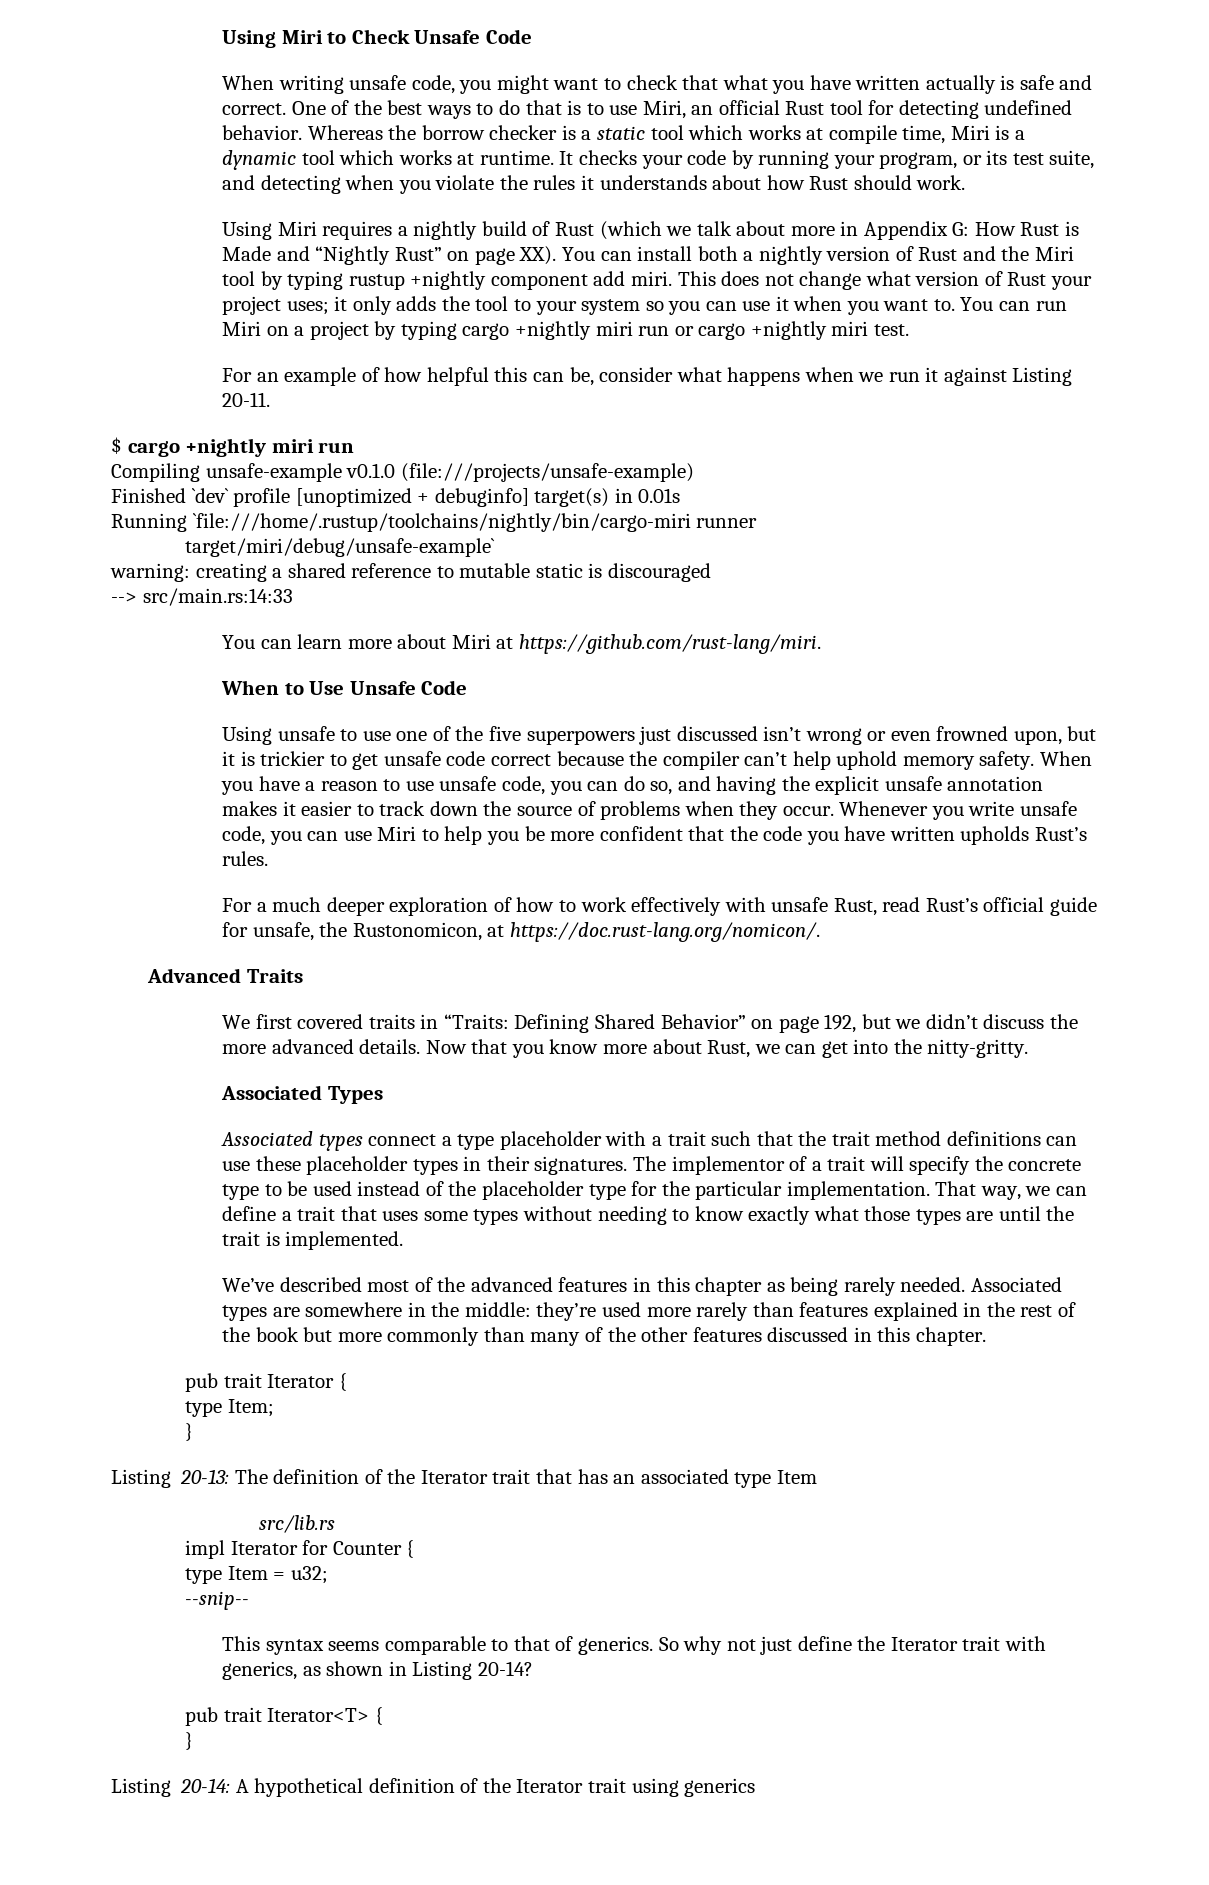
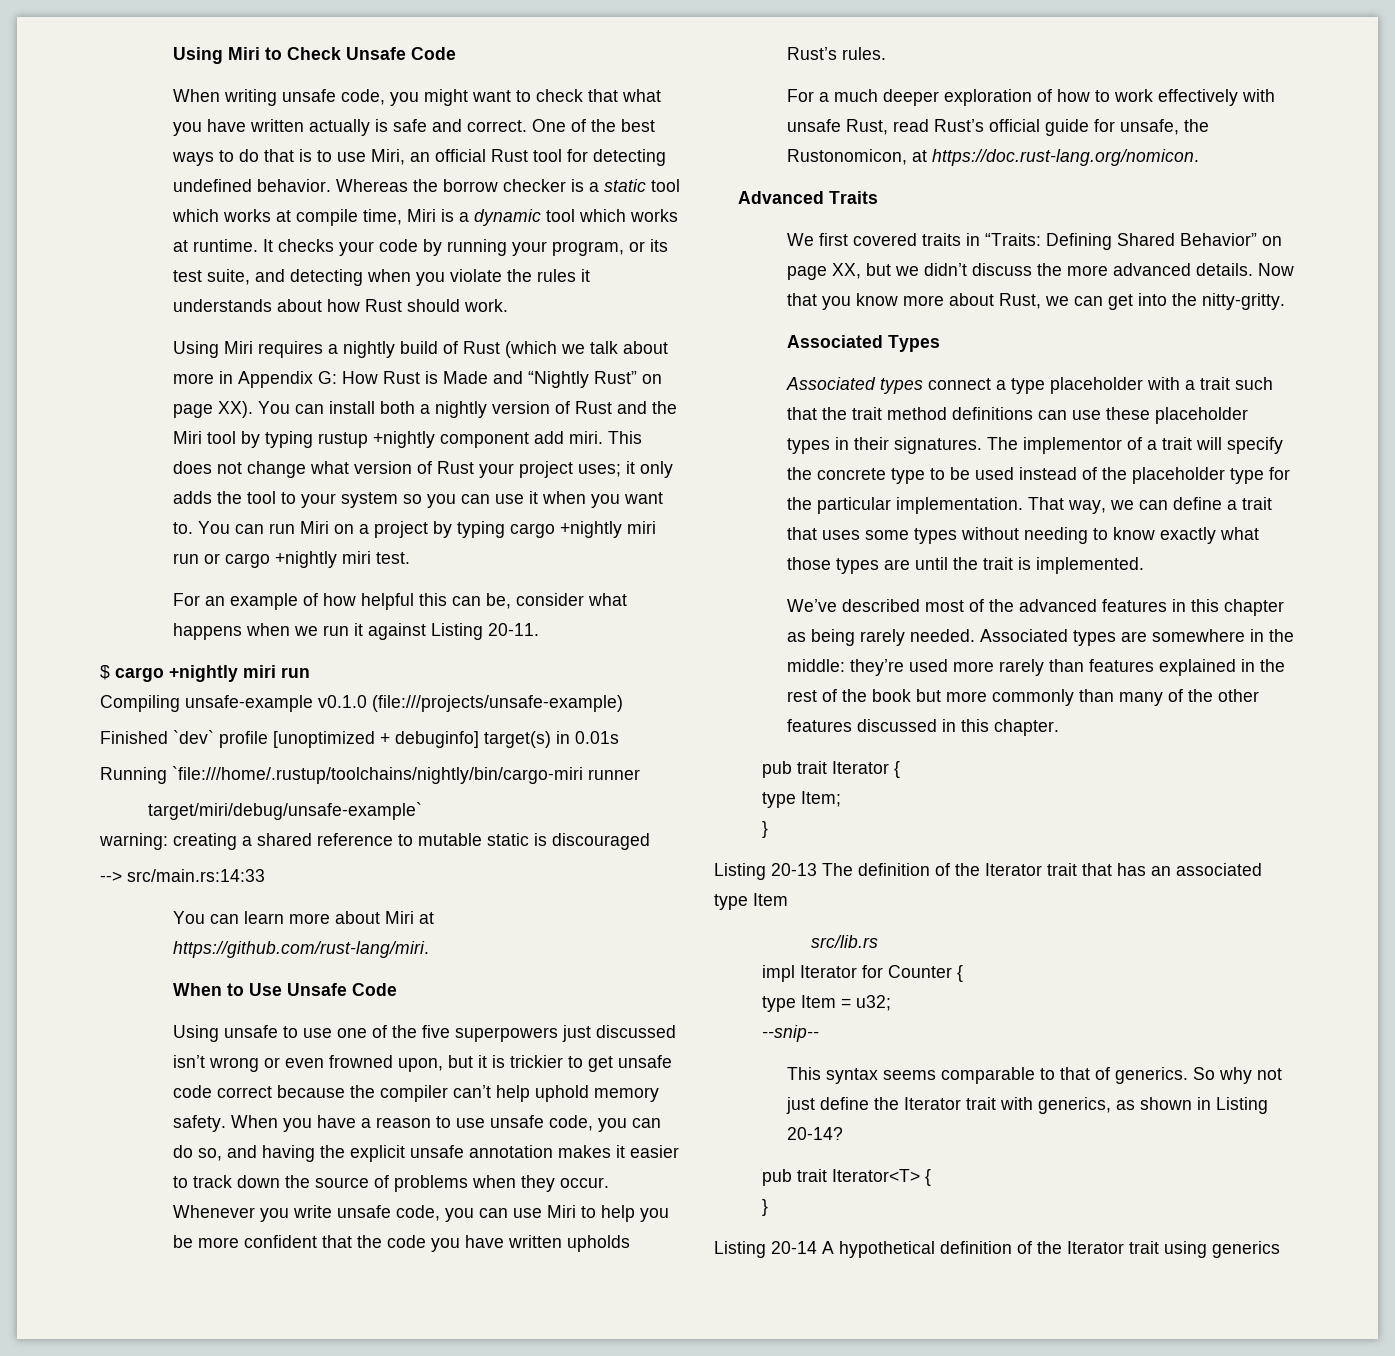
[509,922,820,942] https://doc.rust-lang.org/nomicon/. -> [931,149,1199,166] https://doc.rust-lang.org/nomicon.
[824,1014,857,1033] 192, -> [831,263,861,279] XX,
[180,1469,230,1484] 20-13: -> [771,863,817,876] 20-13
[180,1778,231,1793] 20-14: -> [771,1241,817,1254] 20-14

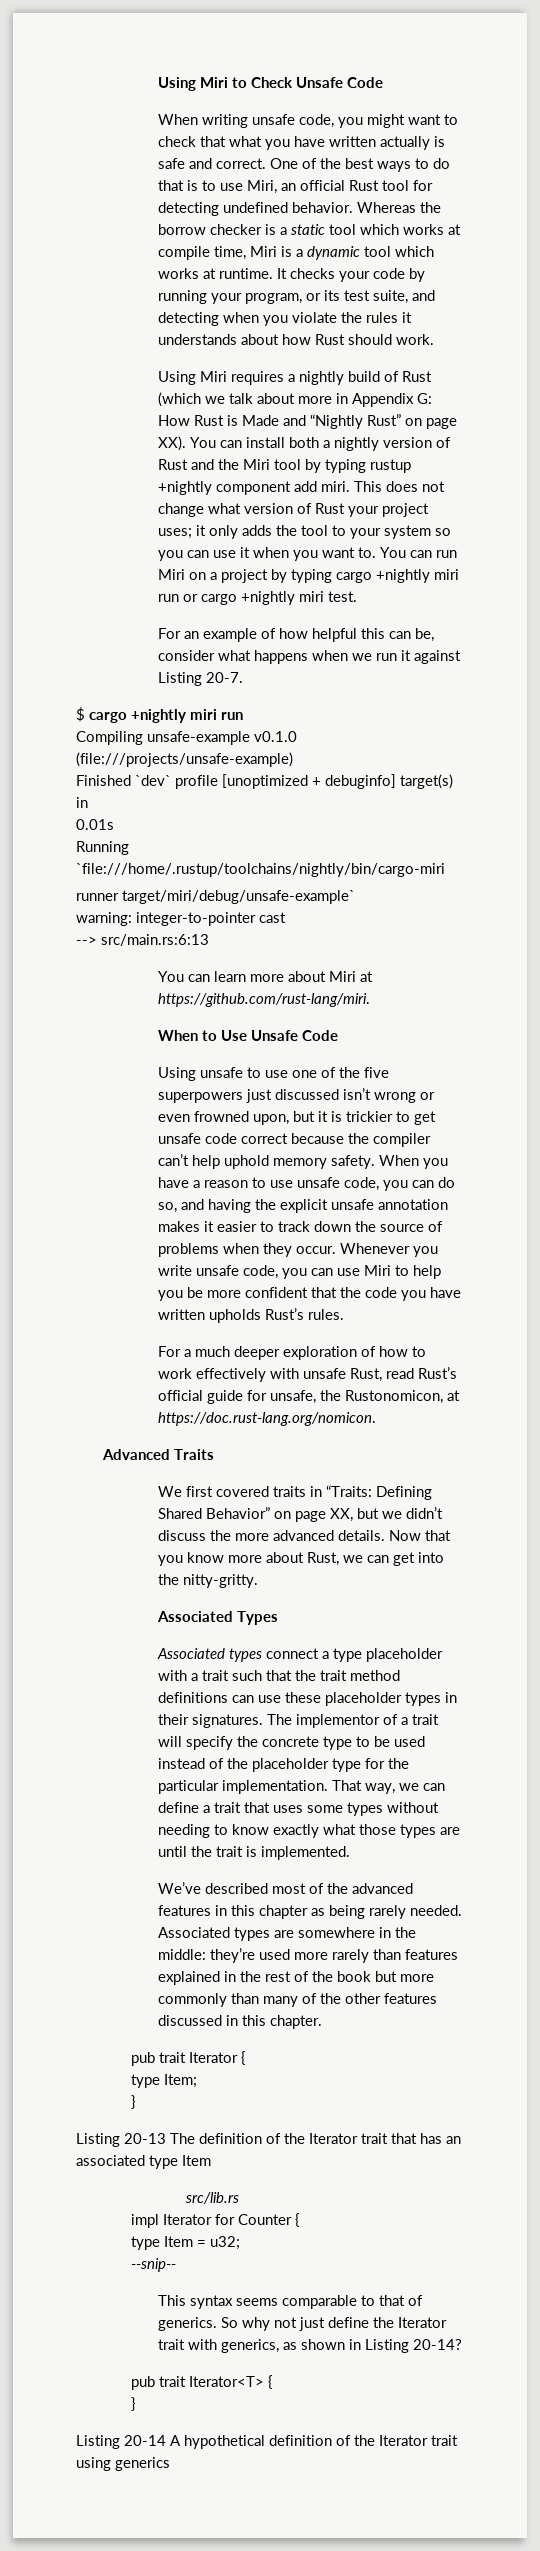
[487,623,539,636] 20-11. -> [206,672,244,683] 20-7.
(570, 737) none -> (88, 802) //
(583, 775) none -> (445, 870) //
(640, 774) // -> (119, 897) none
[173,833,650,850] creating a shared reference to mutable static is discouraged -> [136,912,286,926] integer-to-pointer cast
[127,869,265,882] src/main.rs:14:33 -> [101,934,209,946] src/main.rs:6:13

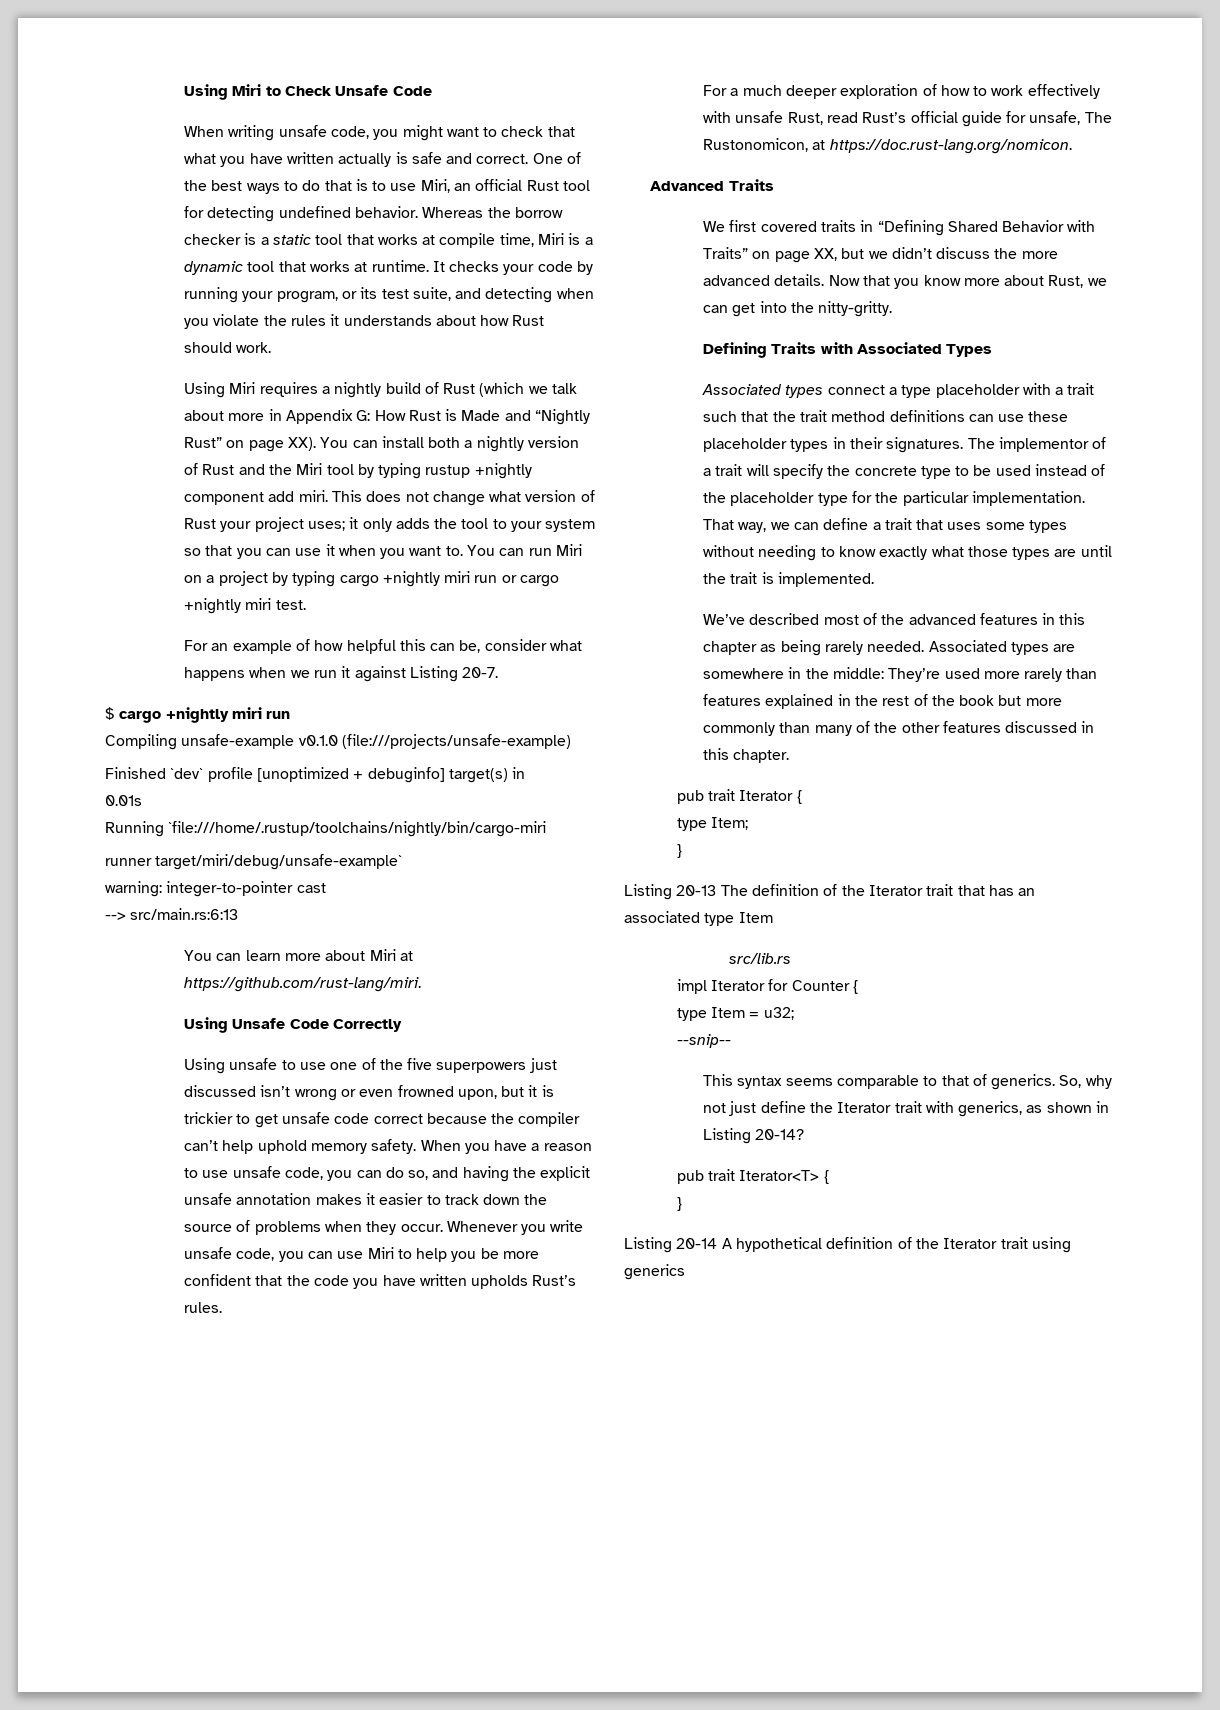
[360,224,400,235] which -> [346,234,374,245] that
[395,246,435,257] which -> [278,261,306,272] that
(452, 532) none -> [205,545,233,556] that
[158,1030,339,1041] When to Use Unsafe Code -> [183,1017,402,1033] Using Unsafe Code Correctly
[320,1390,342,1401] the -> [1084,112,1112,123] The
[326,1485,433,1500] [158,1507,271,1519] “Traits: Defining Shared Behavior” -> [877,220,1096,236] [702,247,748,259] “Defining Shared Behavior with Traits”
(259, 1581) none -> [702,342,853,358] Defining Traits with
[210,1948,256,1963] they’re -> [888,668,941,682] They’re
[221,2317,239,2328] So -> [1059,1075,1082,1088] So,

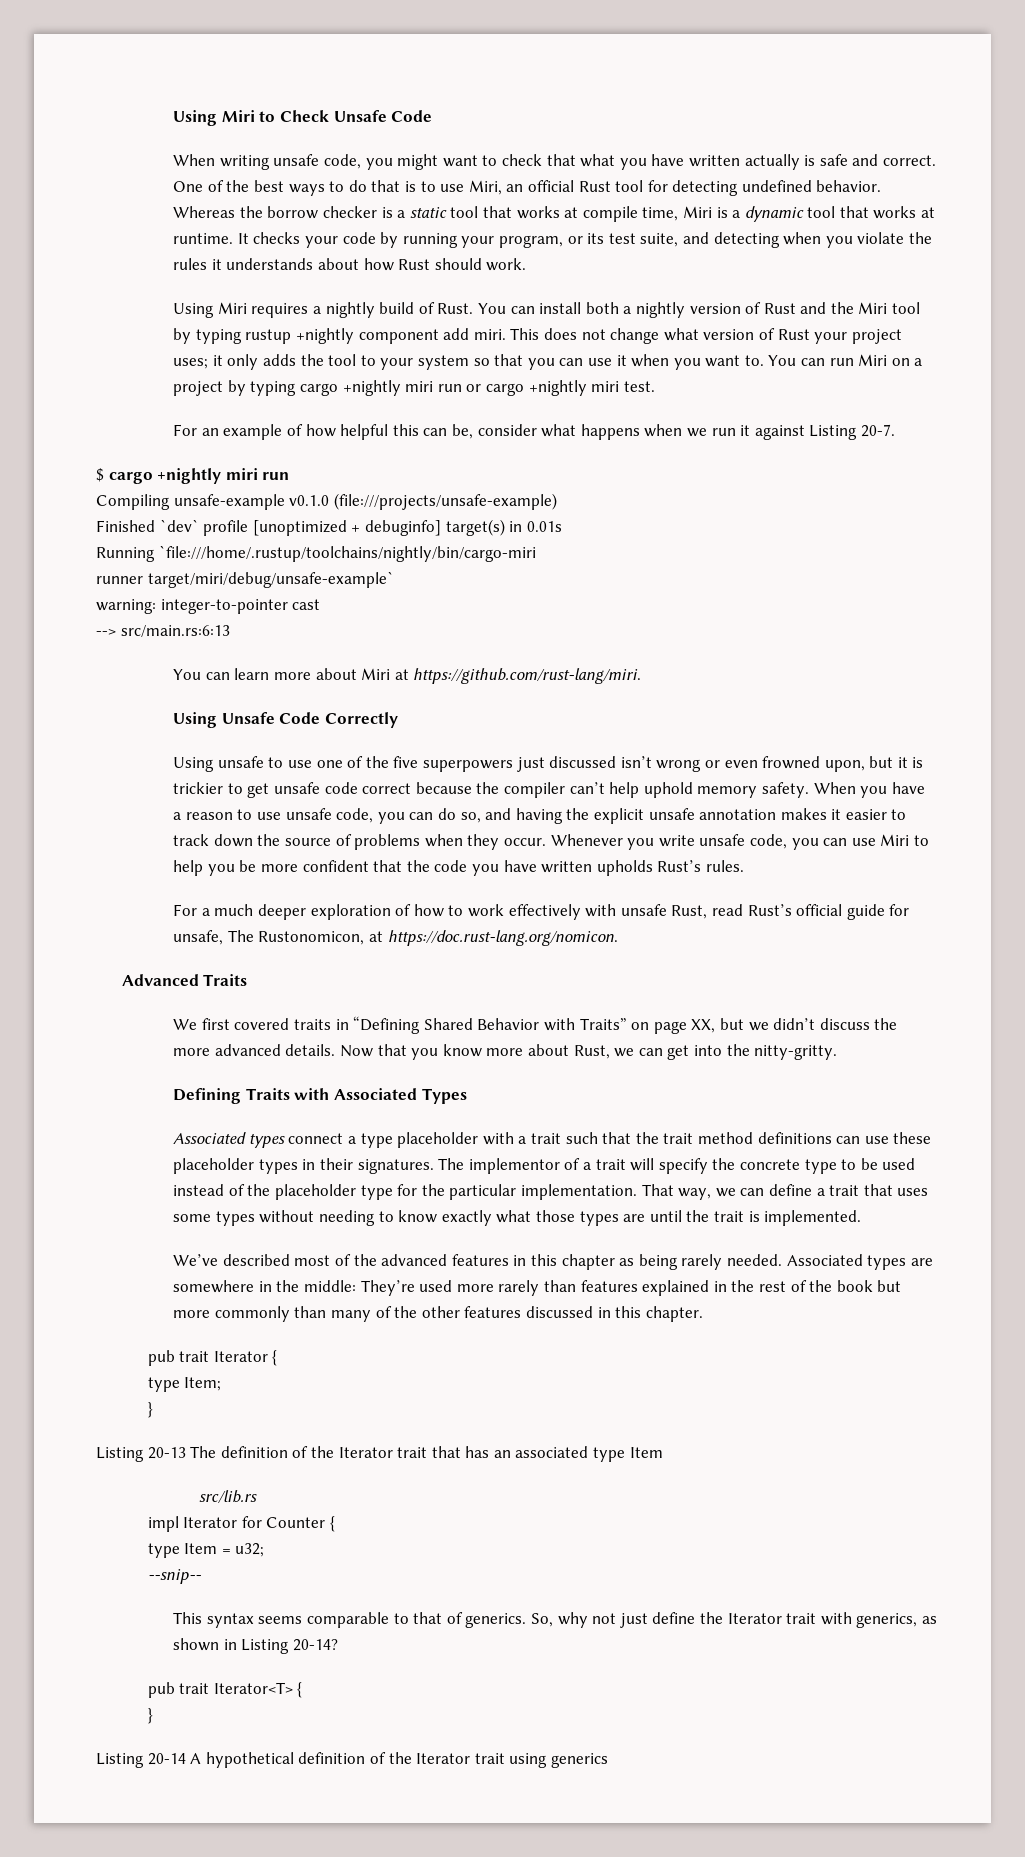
[443,382,578,397] [183,409,591,425] [183,437,316,452] Rust (which we talk about more in Appendix G: How Rust is Made and “Nightly Rust” on page XX). -> [437,303,474,314] Rust.
(526, 773) // -> (523, 526) none

